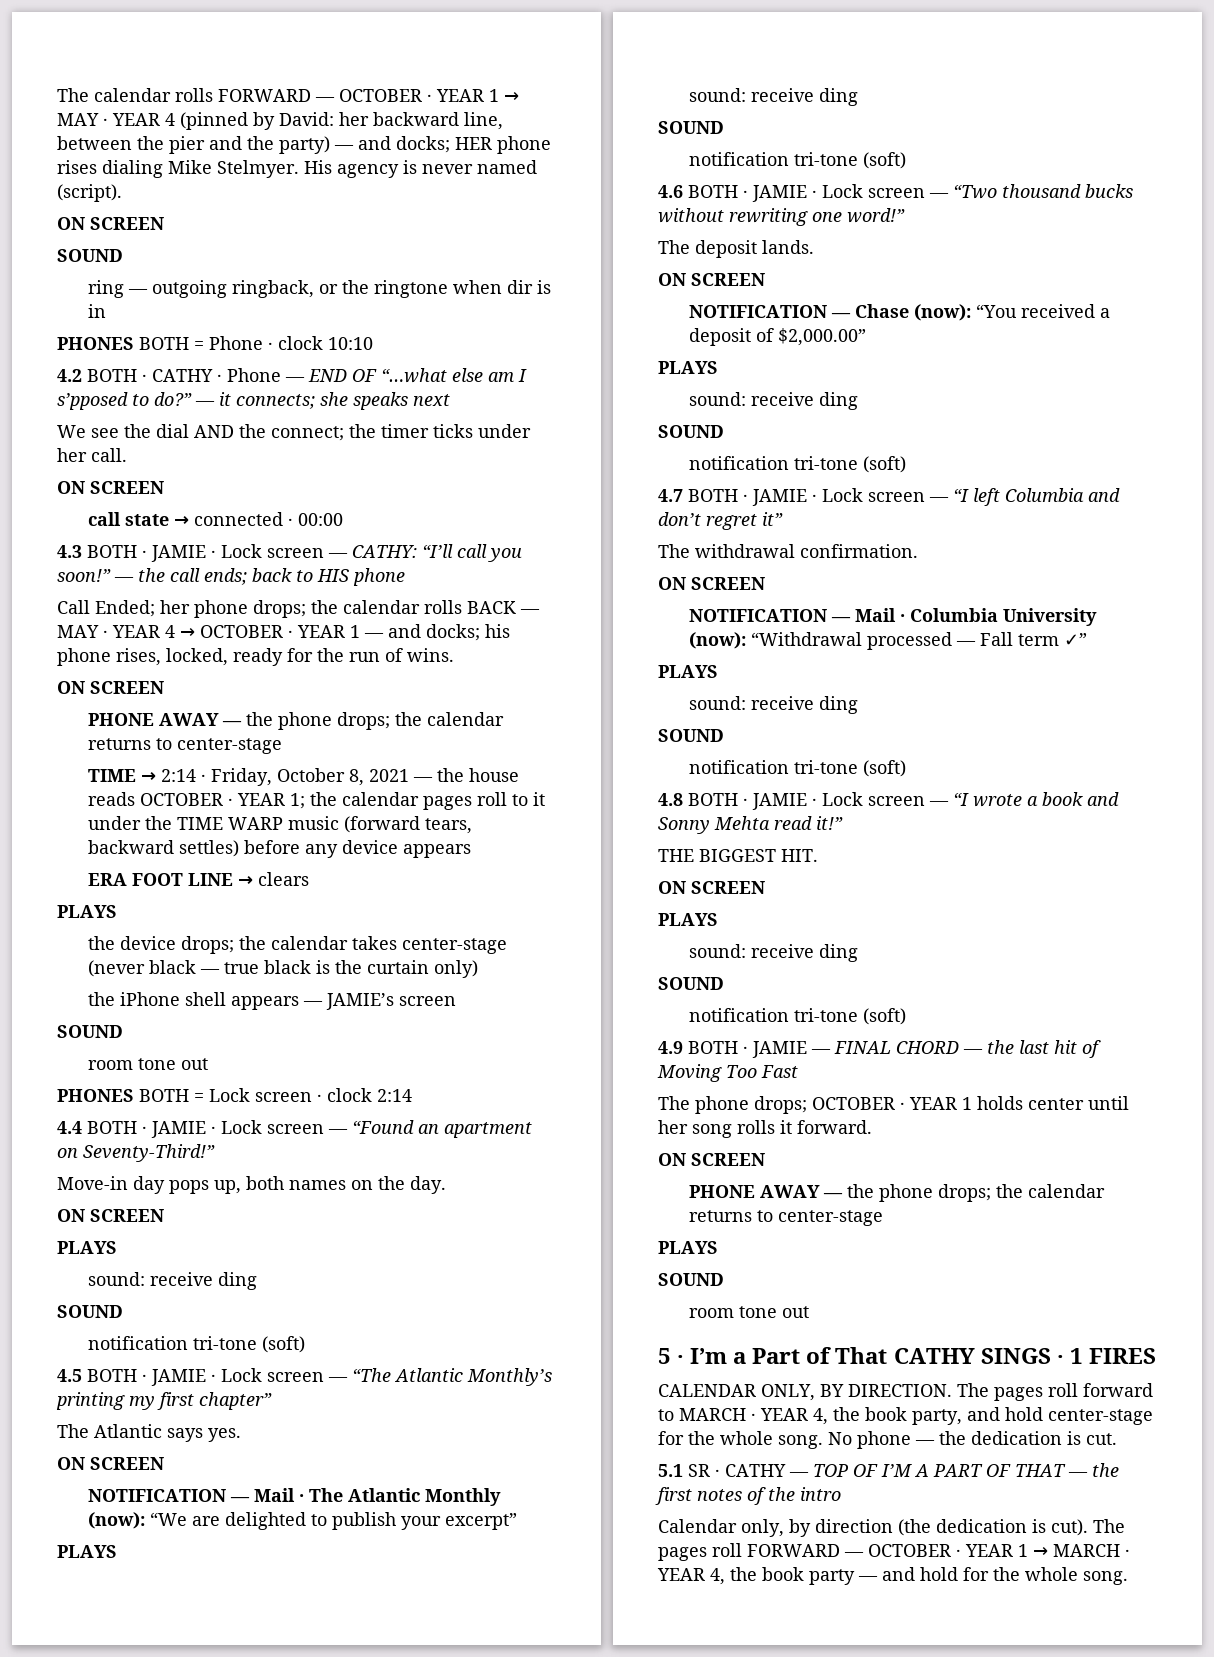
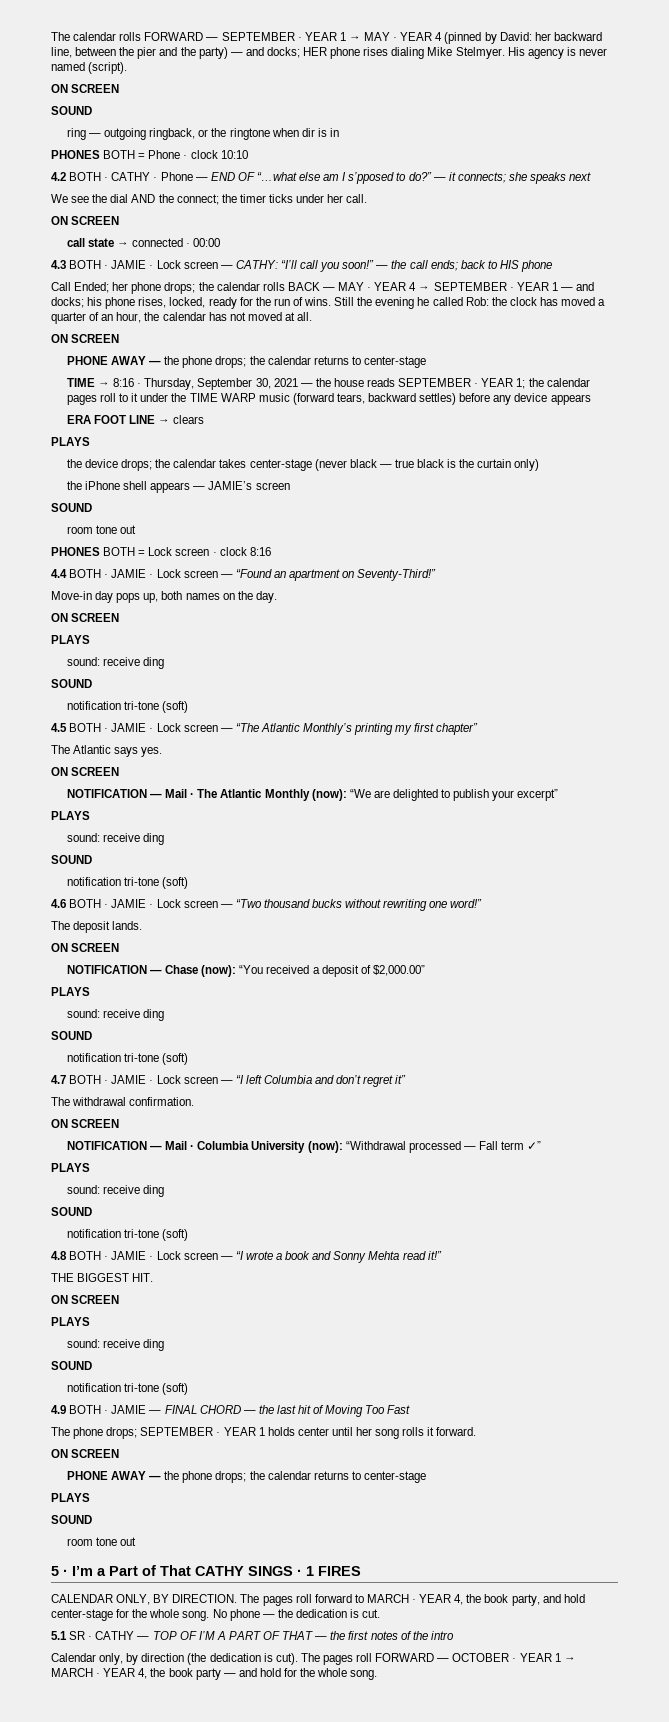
[339,89,422,102] OCTOBER -> [221,32,295,41] SEPTEMBER
[200,625,283,638] OCTOBER -> [433,282,507,291] SEPTEMBER
(454, 655) none -> [334,297,606,309] [51,312,313,324] Still the evening he called Rob: the clock has moved a quarter of an hour, the calendar has not moved at all.
[161,768,365,786] 2:14 · Friday, October 8, -> [113,378,271,390] 8:16 · Thursday, September 30,
[140,793,224,806] OCTOBER -> [398,378,472,387] SEPTEMBER
[377,1089,412,1102] 2:14 -> [249,547,271,556] 8:16
[812,1097,895,1110] OCTOBER -> [140,1427,214,1436] SEPTEMBER

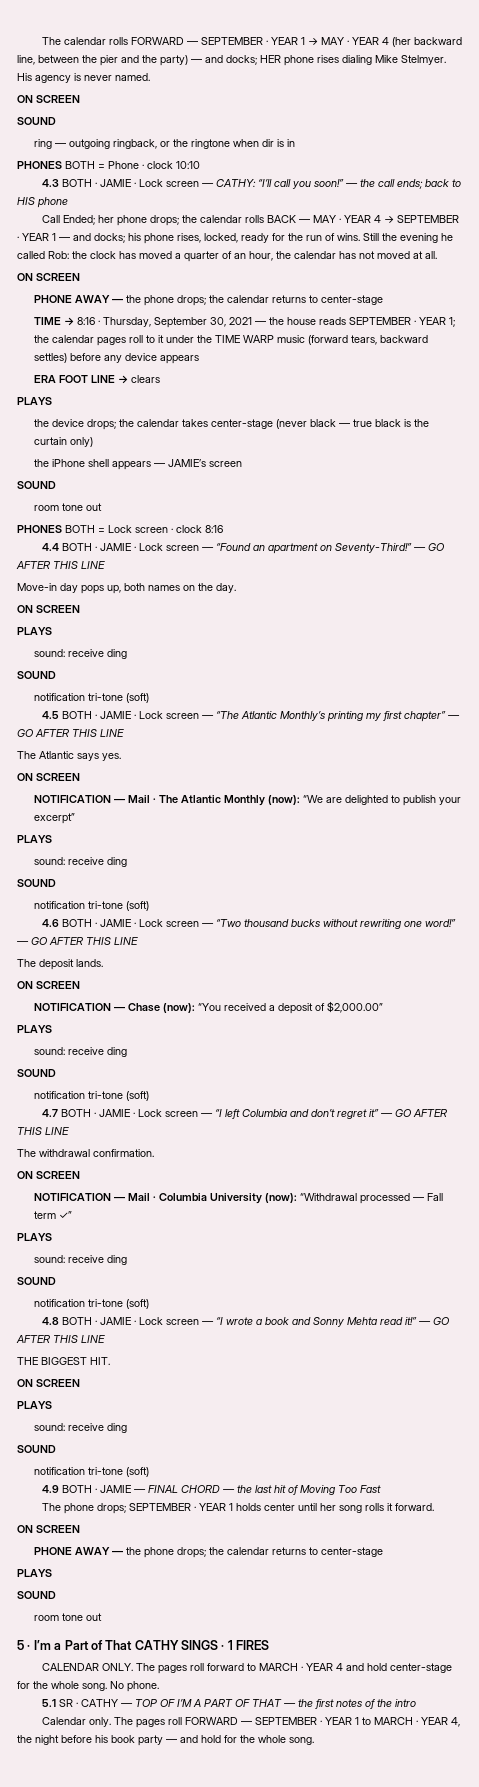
[444,32,551,44] (pinned by David: her -> [391,37,411,47] (her
[51,62,128,74] named (script). -> [115,73,150,81] named.
[51,172,592,184] [51,194,368,205] [51,216,120,225] [66,238,221,247] // 4.2 BOTH · CATHY · Phone — END OF “…what else am I s’pposed to do?” — it connects; she speaks next // We see the dial AND the connect; the timer ticks under her call. // ON SCREEN // call state → connected · 00:00 -> (200, 165) none
(437, 575) none -> [413,543,444,551] [16,561,105,569] — GO AFTER THIS LINE
(479, 729) none -> [447,715,460,719] [17,729,124,737] — GO AFTER THIS LINE
(483, 903) none -> [17,937,138,945] — GO AFTER THIS LINE
(407, 1079) none -> [380,1109,448,1117] [17,1127,69,1135] — GO AFTER THIS LINE
(442, 1255) none -> [418,1317,449,1325] [16,1335,105,1343] — GO AFTER THIS LINE
[116,1594,238,1605] ONLY, BY DIRECTION. -> [101,1663,133,1671] ONLY.
[454,1594,540,1606] 4, the book party, -> [335,1663,343,1671] 4
[229,1609,381,1621] phone — the dedication is cut. -> [127,1681,159,1692] phone.
[99,1653,298,1665] only, by direction (the dedication is cut). -> [88,1717,111,1727] only.
[452,1653,576,1662] [51,1668,166,1679] OCTOBER · YEAR 1 → MARCH · YEAR 4, the -> [254,1717,460,1727] [17,1735,108,1745] SEPTEMBER · YEAR 1 to MARCH · YEAR 4, the night before his

